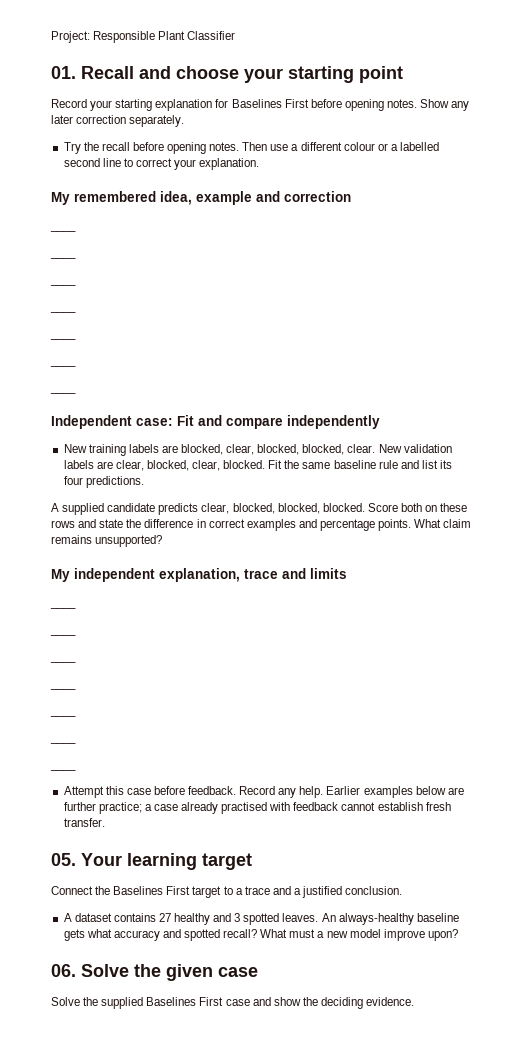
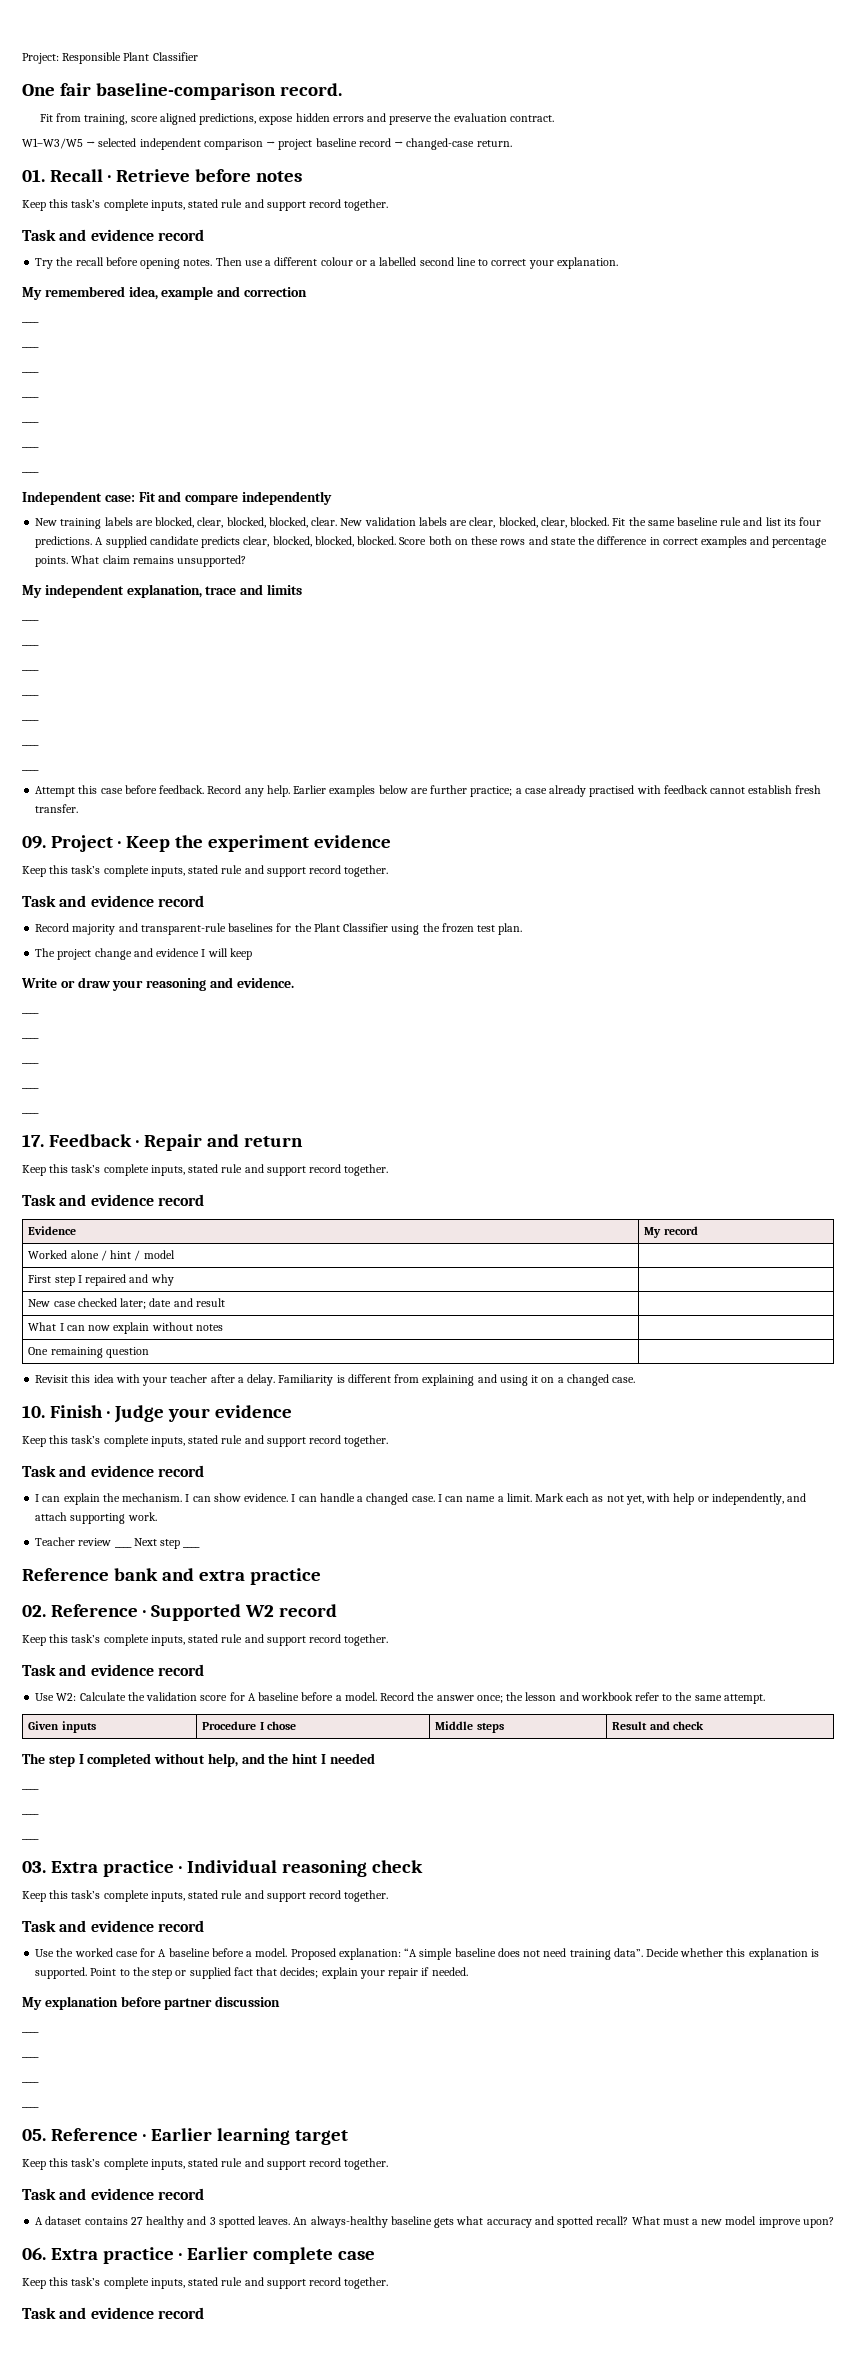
[51,66,403,83] [51,99,470,111] [51,115,185,127] 01. Recall and choose your starting point // Record your starting explanation for Baselines First before opening notes. Show any later correction separately. -> [22,83,342,100] [39,113,554,125] [22,138,512,150] [22,169,302,182] [22,199,389,211] [22,229,204,241] One fair baseline-comparison record. // Fit from training, score aligned predictions, expose hidden errors and preserve the evaluation contract. // W1–W3/W5 → selected independent comparison → project baseline record → changed-case return. // 01. Recall · Retrieve before notes // Keep this task’s complete inputs, stated rule and support record together. // Task and evidence record
(144, 482) // -> (93, 542) none
[51,853,252,870] [51,886,403,898] 05. Your learning target // Connect the Baselines First target to a trace and a justified conclusion. -> [22,835,391,852] [22,865,389,877] [22,895,204,907] [35,923,523,935] [35,948,252,960] [21,977,294,991] [22,1012,39,1014] [22,1037,39,1039] [22,1062,39,1064] [22,1087,39,1089] [22,1112,39,1114] [22,1134,303,1151] [22,1164,389,1176] [22,1194,204,1206] [28,1226,77,1235] [644,1226,698,1238] [28,1250,175,1261] [28,1274,174,1286] [28,1298,225,1309] [28,1322,223,1334] [28,1347,149,1358] [35,1374,636,1386] [22,1405,292,1423] [22,1435,389,1447] [22,1465,204,1477] [35,1493,807,1505] [35,1512,157,1524] [35,1537,112,1546] [114,1546,132,1548] [133,1538,201,1549] [22,1568,321,1585] [22,1604,337,1621] [22,1634,389,1646] [22,1664,204,1676] [35,1692,765,1704] [28,1721,96,1733] [202,1721,296,1730] [435,1721,504,1733] [612,1721,704,1730] [22,1753,375,1767] [22,1788,39,1790] [22,1813,39,1815] [22,1838,39,1840] [22,1860,423,1877] [22,1890,389,1902] [22,1920,204,1932] [35,1948,819,1960] [35,1967,468,1979] [22,1996,281,2010] [22,2031,39,2033] [22,2056,39,2058] [22,2081,39,2083] [22,2106,39,2108] [22,2128,348,2145] [22,2158,389,2170] [22,2188,204,2200] 09. Project · Keep the experiment evidence // Keep this task’s complete inputs, stated rule and support record together. // Task and evidence record // Record majority and transparent-rule baselines for the Plant Classifier using the frozen test plan. // The project change and evidence I will keep // Write or draw your reasoning and evidence. // ____ // ____ // ____ // ____ // ____ // 17. Feedback · Repair and return // Keep this task’s complete inputs, stated rule and support record together. // Task and evidence record // Evidence | My record // Worked alone / hint / model | // First step I repaired and why | // New case checked later; date and result | // What I can now explain without notes | // One remaining question | // Revisit this idea with your teacher after a delay. Familiarity is different from explaining and using it on a changed case. // 10. Finish · Judge your evidence // Keep this task’s complete inputs, stated rule and support record together. // Task and evidence record // I can explain the mechanism. I can show evidence. I can handle a changed case. I can name a limit. Mark each as not yet, with help or independently, and attach supporting work. // Teacher review ____ Next step ____ // Reference bank and extra practice // 02. Reference · Supported W2 record // Keep this task’s complete inputs, stated rule and support record together. // Task and evidence record // Use W2: Calculate the validation score for A baseline before a model. Record the answer once; the lesson and workbook refer to the same attempt. // Given inputs | Procedure I chose | Middle steps | Result and check // The step I completed without help, and the hint I needed // ____ // ____ // ____ // 03. Extra practice · Individual reasoning check // Keep this task’s complete inputs, stated rule and support record together. // Task and evidence record // Use the worked case for A baseline before a model. Proposed explanation: “A simple baseline does not need training data”. Decide whether this explanation is supported. Point to the step or supplied fact that decides; explain your repair if needed. // My explanation before partner discussion // ____ // ____ // ____ // ____ // 05. Reference · Earlier learning target // Keep this task’s complete inputs, stated rule and support record together. // Task and evidence record
[81,964,258,981] [51,997,415,1009] Solve the given case // Solve the supplied Baselines First case and show the deciding evidence. -> [50,2247,375,2264] [22,2277,389,2289] [22,2307,204,2319] Extra practice · Earlier complete case // Keep this task’s complete inputs, stated rule and support record together. // Task and evidence record

